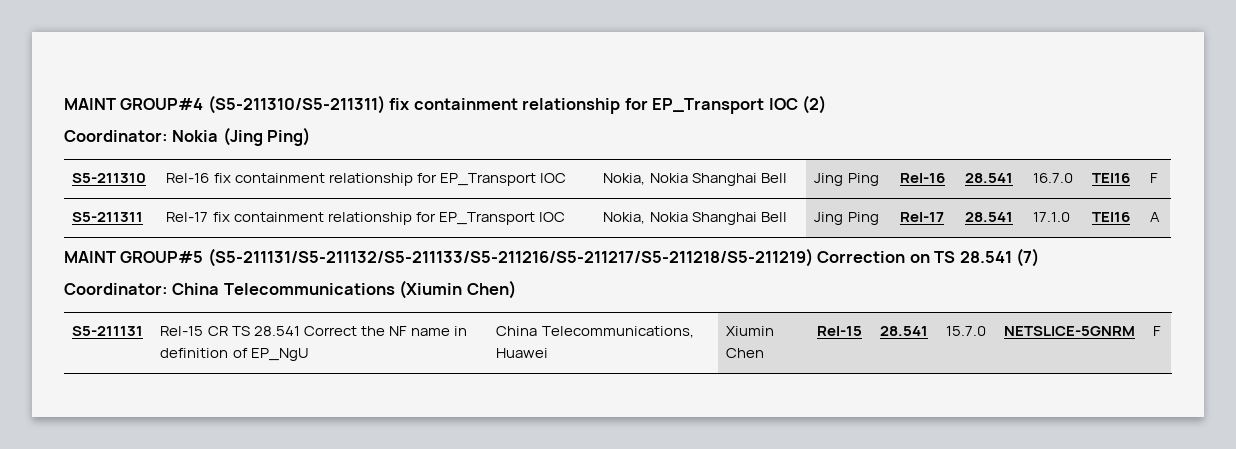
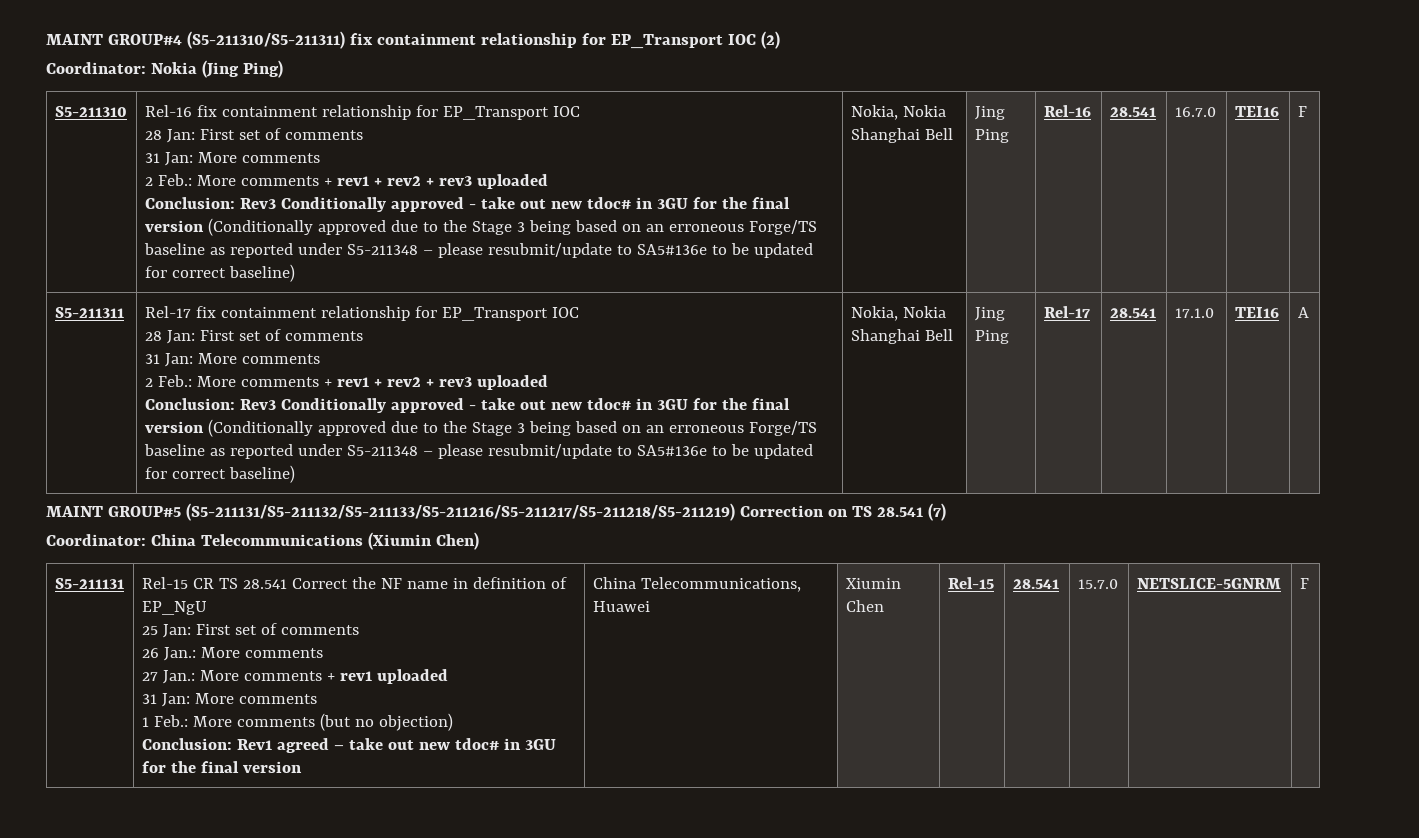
(566, 178) none -> [144,128,363,143] [144,152,320,166] [144,174,548,189] [144,197,790,212] [144,218,817,236] [143,243,813,258] [144,264,295,282] // 28 Jan: First set of comments // 31 Jan: More comments // 2 Feb.: More comments + rev1 + rev2 + rev3 uploaded // Conclusion: Rev3 Conditionally approved - take out new tdoc# in 3GU for the final version (Conditionally approved due to the Stage 3 being based on an erroneous Forge/TS baseline as reported under S5-211348 – please resubmit/update to SA5#136e to be updated for correct baseline)
(565, 217) none -> [144,329,363,344] [144,353,320,367] [144,375,548,390] [144,398,790,413] [144,419,817,437] [143,444,813,459] [144,465,295,483] // 28 Jan: First set of comments // 31 Jan: More comments // 2 Feb.: More comments + rev1 + rev2 + rev3 uploaded // Conclusion: Rev3 Conditionally approved - take out new tdoc# in 3GU for the final version (Conditionally approved due to the Stage 3 being based on an erroneous Forge/TS baseline as reported under S5-211348 – please resubmit/update to SA5#136e to be updated for correct baseline)
(309, 354) none -> [141,623,359,638] [141,647,323,661] [141,669,448,684] [141,693,317,707] [141,713,453,731] [141,738,556,753] [141,761,302,773] // 25 Jan: First set of comments // 26 Jan.: More comments // 27 Jan.: More comments + rev1 uploaded // 31 Jan: More comments // 1 Feb.: More comments (but no objection) // Conclusion: Rev1 agreed – take out new tdoc# in 3GU for the final version

